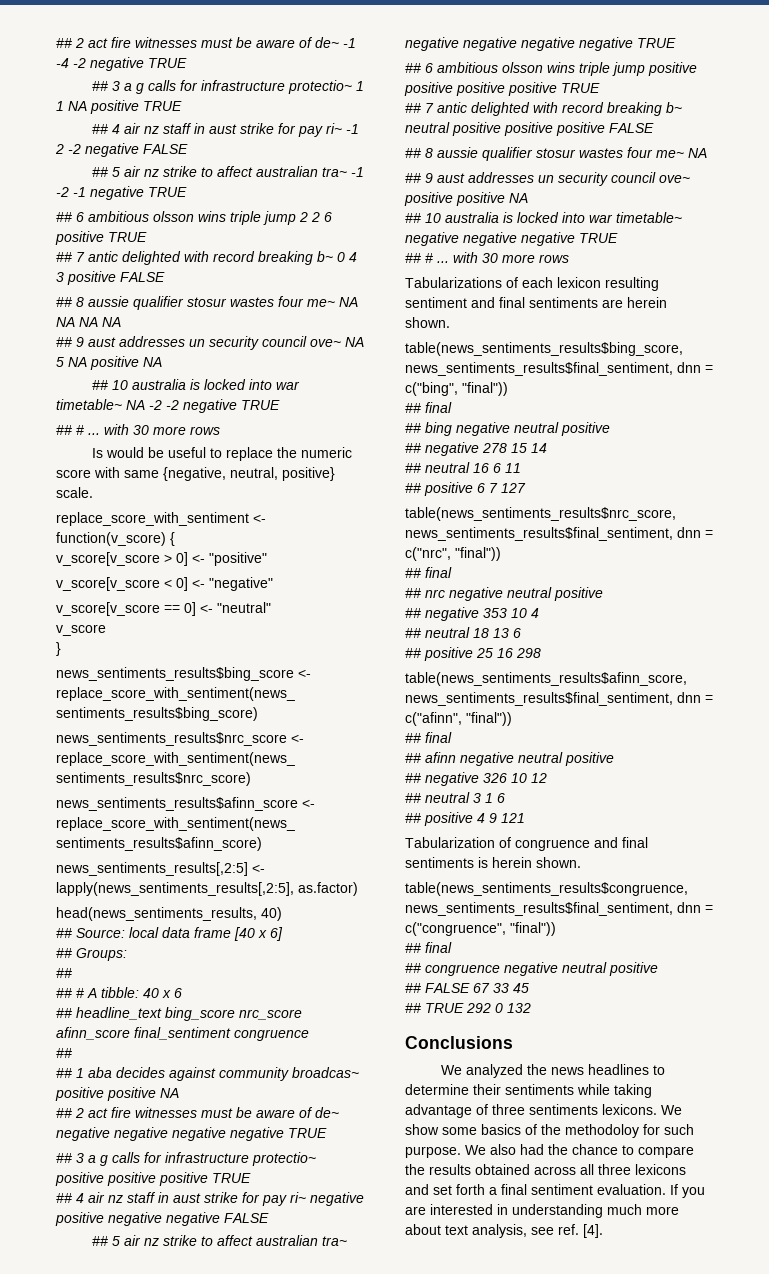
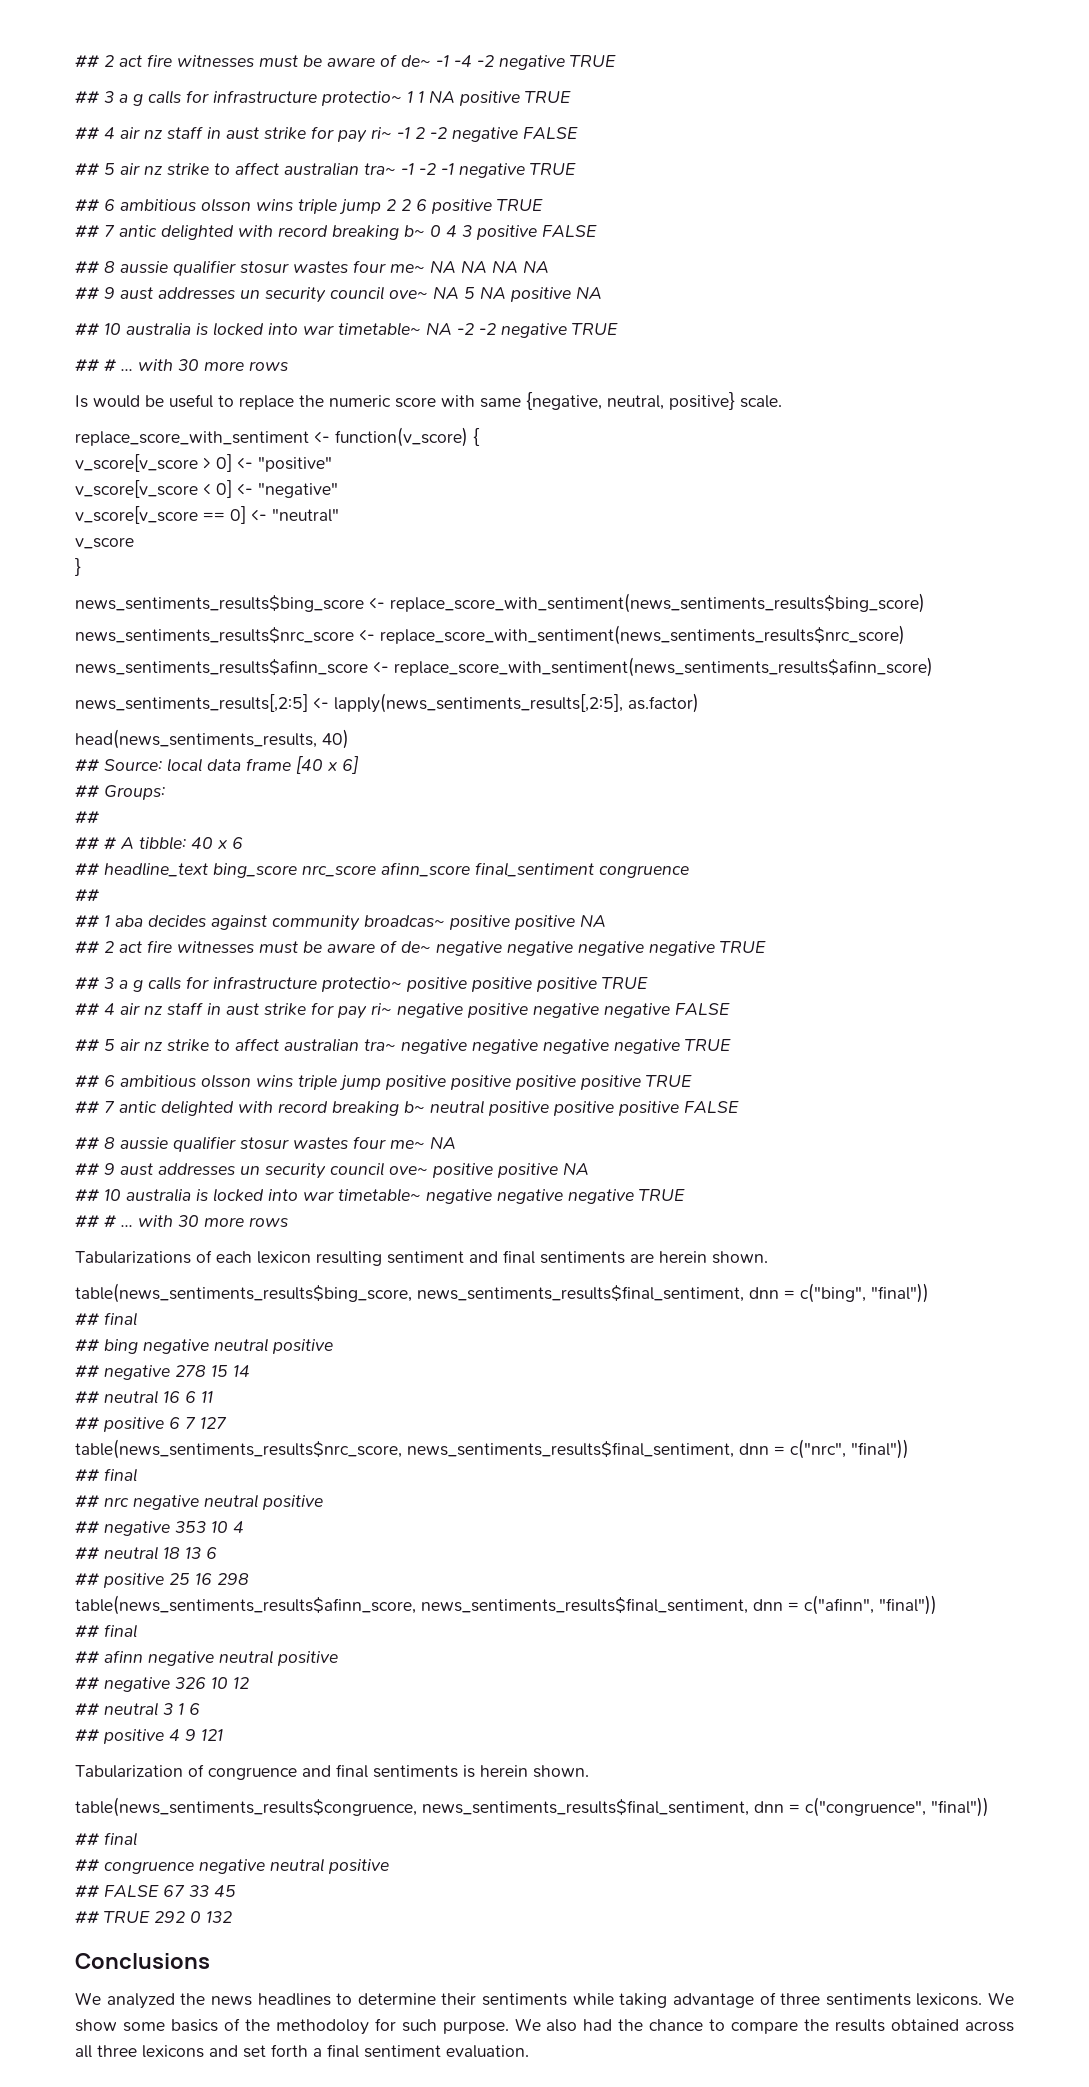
[670,1184,705,1198] [405,1204,679,1218] [405,1224,603,1238] If you are interested in understanding much more about text analysis, see ref. [4]. -> (529, 2051) none

